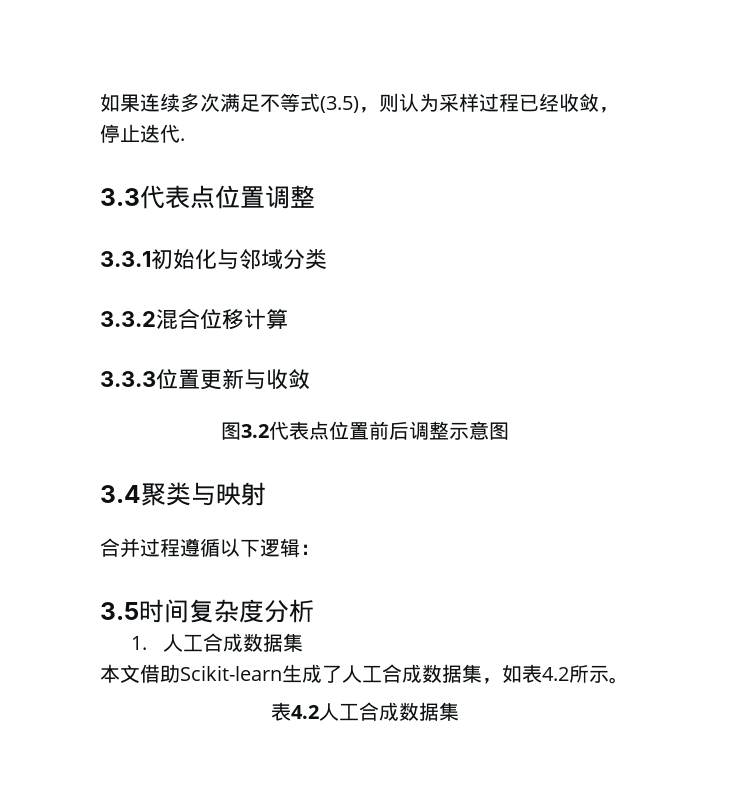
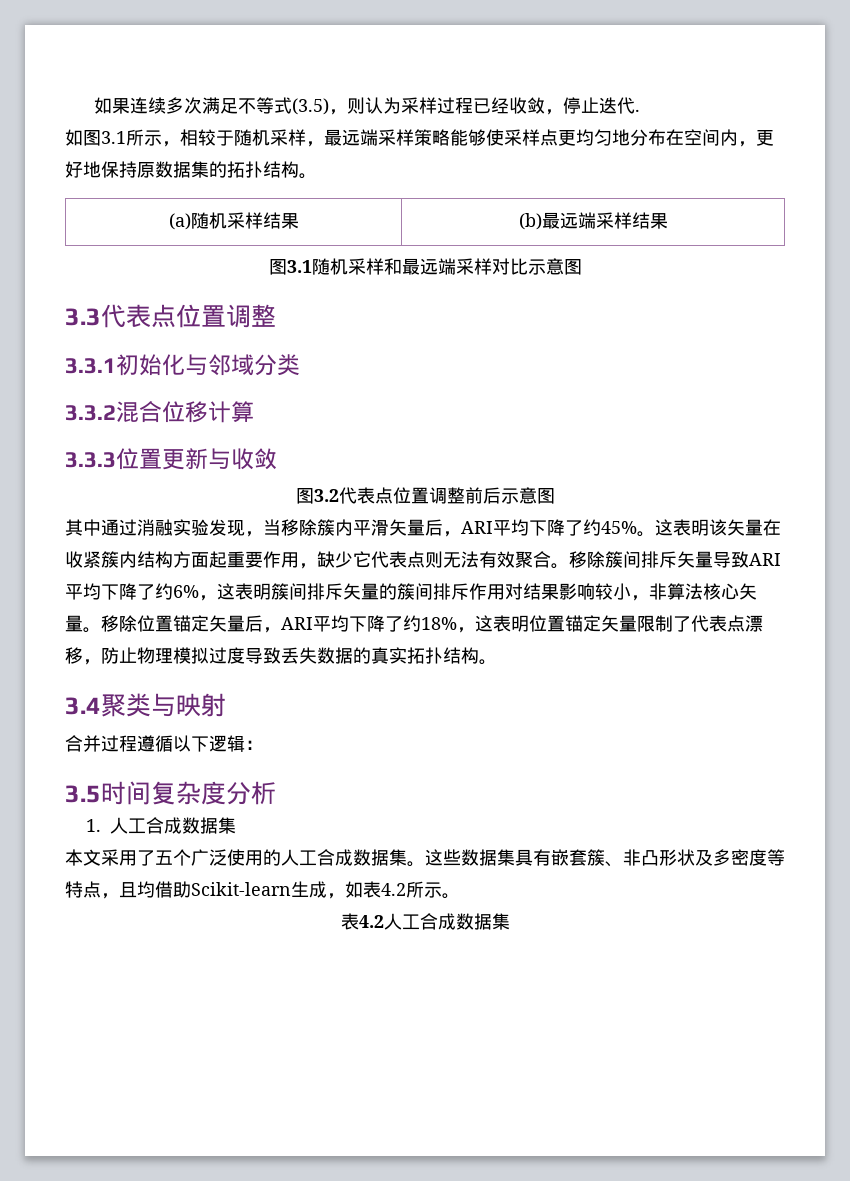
(185, 139) none -> [65,129,774,147] [65,161,317,179] [168,212,299,230] [518,212,668,230] [268,258,582,275] // 如图3.1所示，相较于随机采样，最远端采样策略能够使采样点更均匀地分布在空间内，更好地保持原数据集的拓扑结构。 // (a)随机采样结果 | (b)最远端采样结果 // 图3.1随机采样和最远端采样对比示意图
[369,421,509,440] 前后调整示意图 -> [428,487,555,504] [65,519,781,537] [65,551,781,569] [65,583,757,601] [65,615,763,633] [65,647,497,665] 调整前后示意图 // 其中通过消融实验发现，当移除簇内平滑矢量后，ARI平均下降了约45%。这表明该矢量在收紧簇内结构方面起重要作用，缺少它代表点则无法有效聚合。移除簇间排斥矢量导致ARI平均下降了约6%，这表明簇间排斥矢量的簇间排斥作用对结果影响较小，非算法核心矢量。移除位置锚定矢量后，ARI平均下降了约18%，这表明位置锚定矢量限制了代表点漂移，防止物理模拟过度导致丢失数据的真实拓扑结构。
[140,664,482,683] 借助Scikit-learn生成了人工合成数据集 -> [101,849,785,867] [65,881,327,899] 采用了五个广泛使用的人工合成数据集。这些数据集具有嵌套簇、非凸形状及多密度等特点，且均借助Scikit-learn生成

